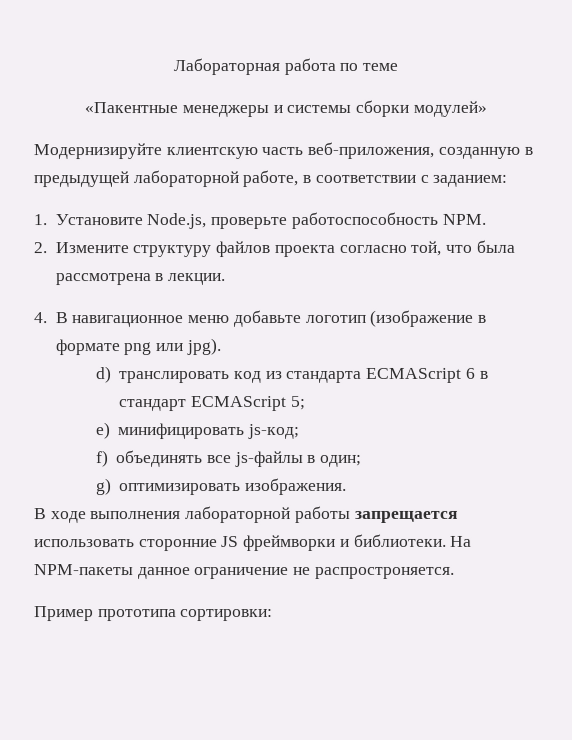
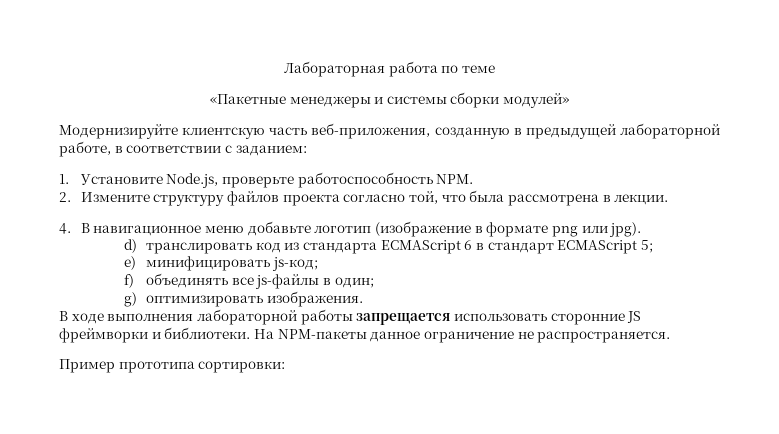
[84,102,179,114] «Пакентные -> [209,94,286,104] «Пакетные
[314,566,455,579] распростроняется. -> [537,331,671,343] распространяется.

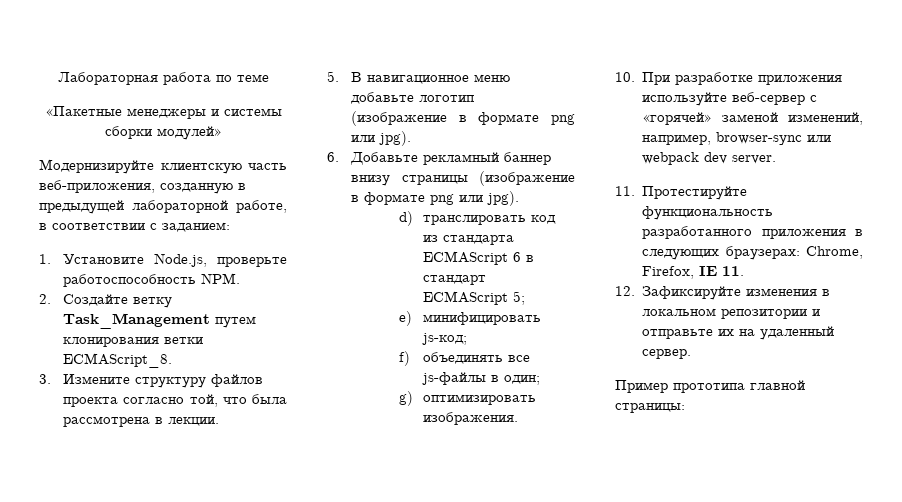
(71, 197) none -> [63,294,173,308] [63,313,257,329] [63,337,204,347] [63,353,173,368] [39,374,51,384] Создайте ветку Task_Management путем клонирования ветки ECMAScript_8. // 3.
[59,223,71,234] 4. -> [327,71,339,82] 5.
(642, 229) none -> [327,152,552,165] [351,171,575,186] [351,191,520,206] // 6. Добавьте рекламный баннер внизу страницы (изображение в формате png или jpg).
[59,309,642,325] [59,327,671,343] В ходе выполнения лабораторной работы запрещается использовать сторонние JS фреймворки и библиотеки. На NPM-пакеты данное ограничение не распространяется. -> [615,72,843,85] [642,92,818,106] [642,112,863,125] [642,132,832,145] [642,152,777,165] [615,186,748,200] [642,206,774,220] [642,226,863,239] [642,246,863,260] [642,266,745,279] [615,286,831,300] [642,308,821,319] [642,326,835,340] [642,349,692,359] 10. При разработке приложения используйте веб-сервер с «горячей» заменой изменений, например, browser-sync или webpack dev server. // 11. Протестируйте функциональность разработанного приложения в следующих браузерах: Chrome, Firefox, IE 11. // 12. Зафиксируйте изменения в локальном репозитории и отправьте их на удаленный сервер.
[198,361,286,373] сортировки: -> [750,380,805,390] [615,403,685,413] главной страницы:

